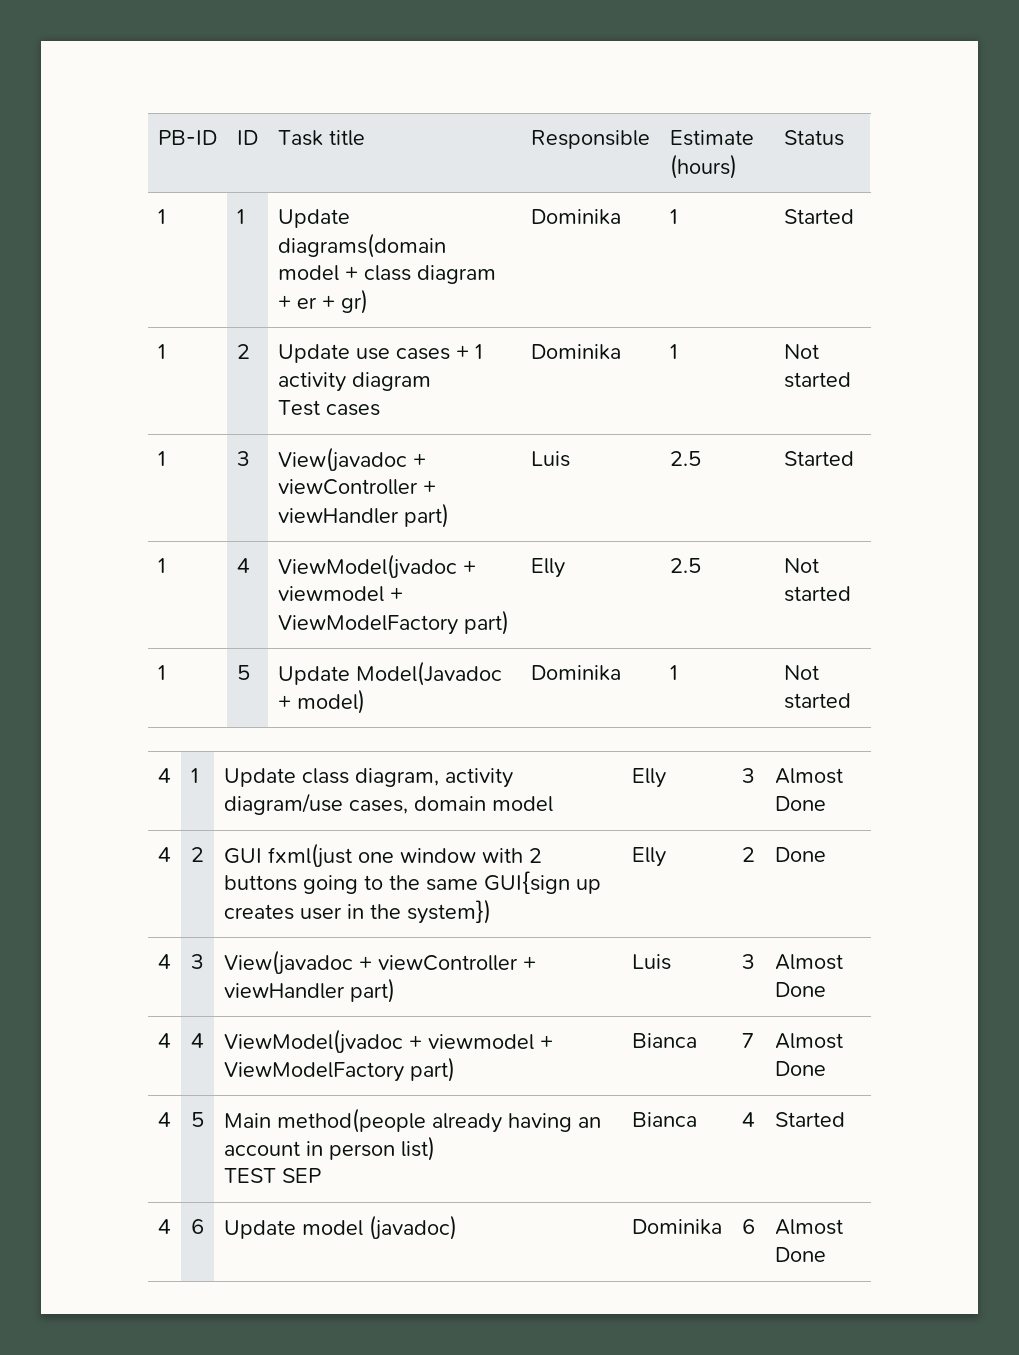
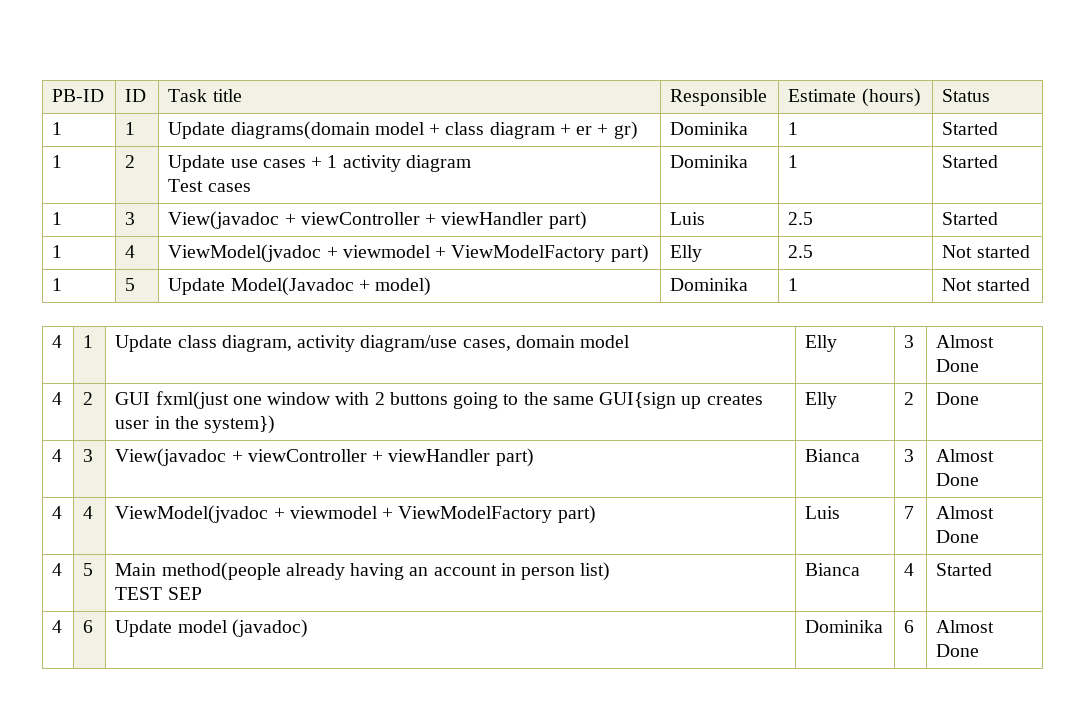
[783,344,819,359] [783,372,851,388] Not started -> [942,155,999,168] Started
[631,954,671,970] Luis -> [805,449,861,462] Bianca
[631,1033,697,1048] Bianca -> [805,506,841,519] Luis

